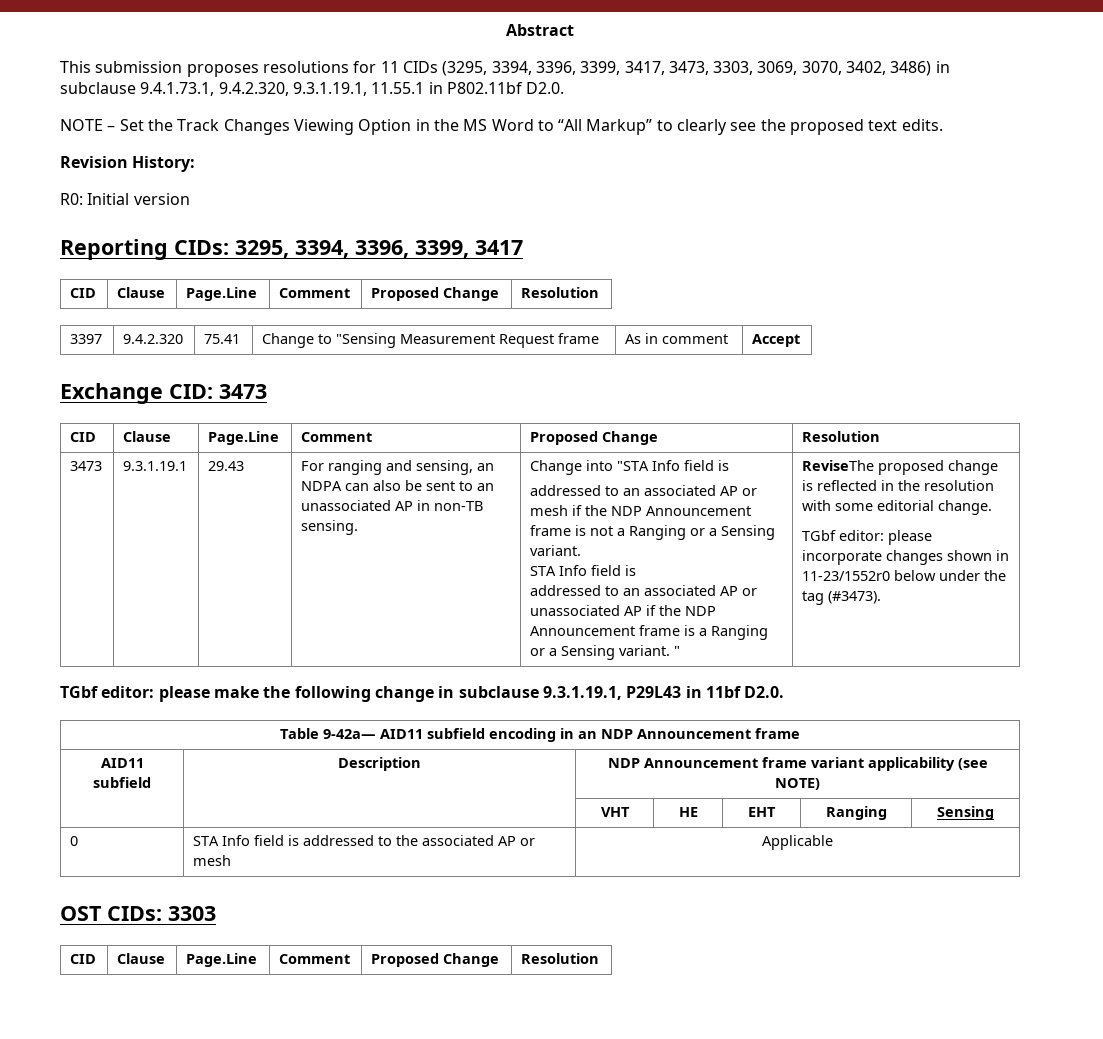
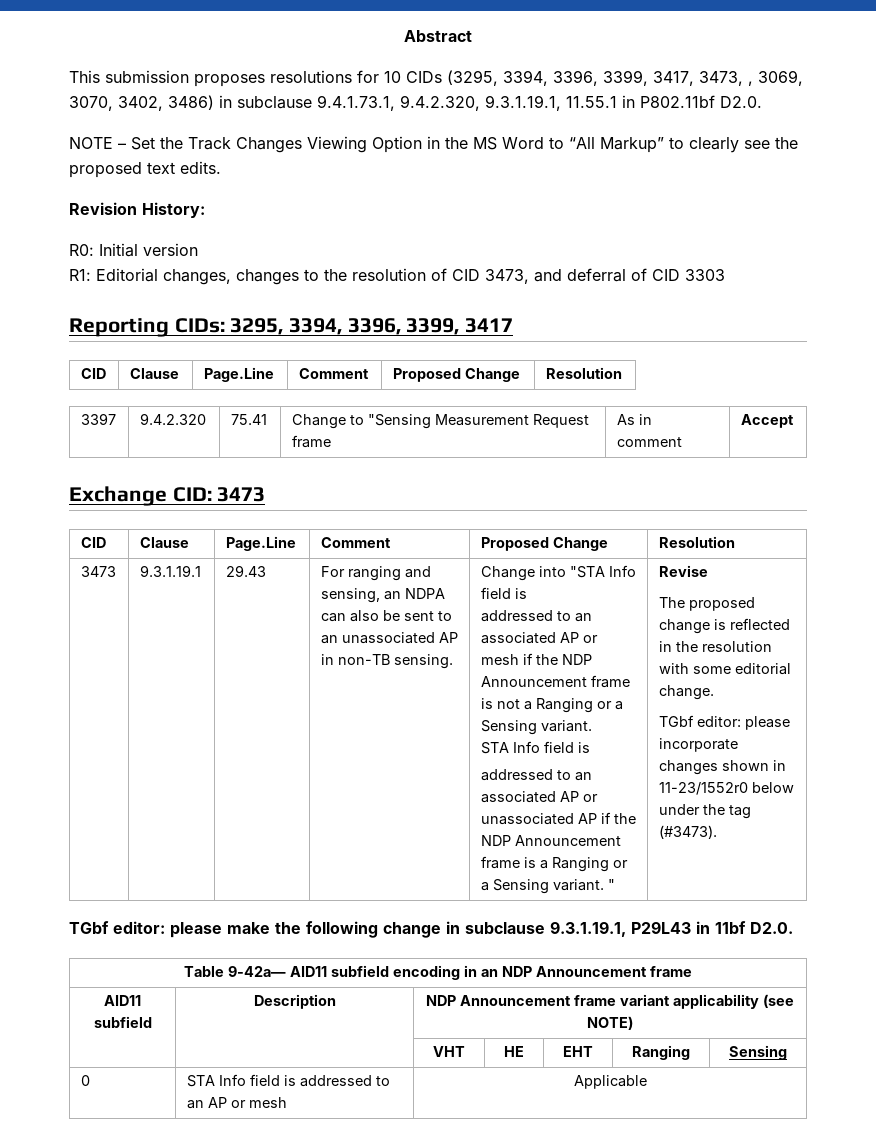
[380,61,399,73] 11 -> [384,71,401,83] 10
[713,61,754,75] 3303, -> [748,81,753,86] ,
(190, 199) none -> [69,268,725,285] // R1: Editorial changes, changes to the resolution of CID 3473, and deferral of CID 3303
[802,460,875,471] ReviseThe -> [658,565,708,577] [658,597,685,608] Revise // The
[396,835,495,846] the associated -> [186,1100,204,1109] an
[60,906,216,921] [70,954,97,964] [117,953,166,964] [186,953,258,967] [279,954,351,964] [371,953,500,967] [521,953,600,964] // OST CIDs: 3303 // CID | Clause | Page.Line | Comment | Proposed Change | Resolution -> (647, 1082) none

